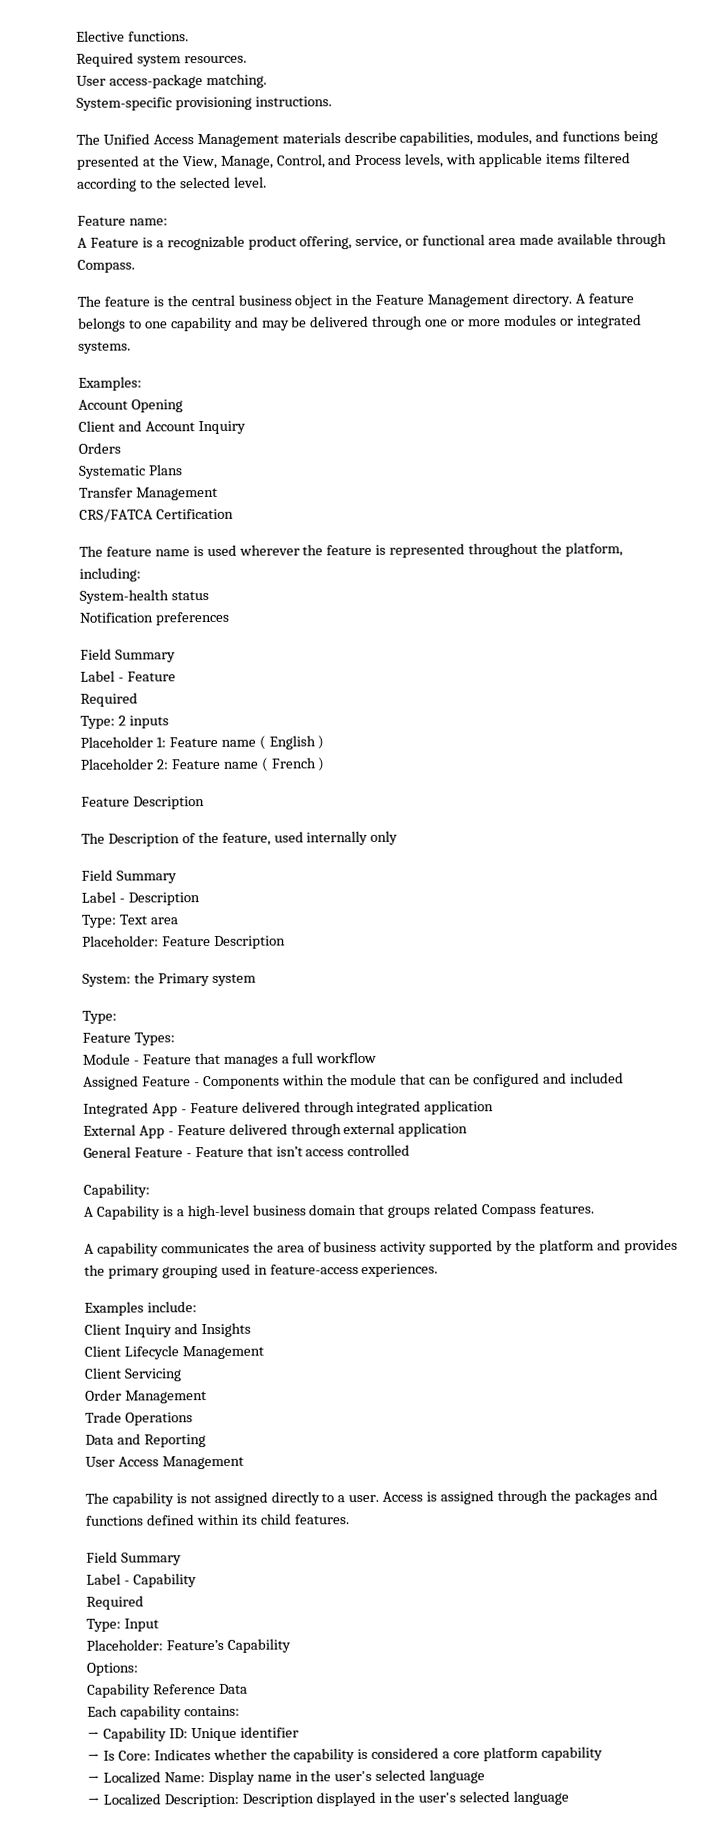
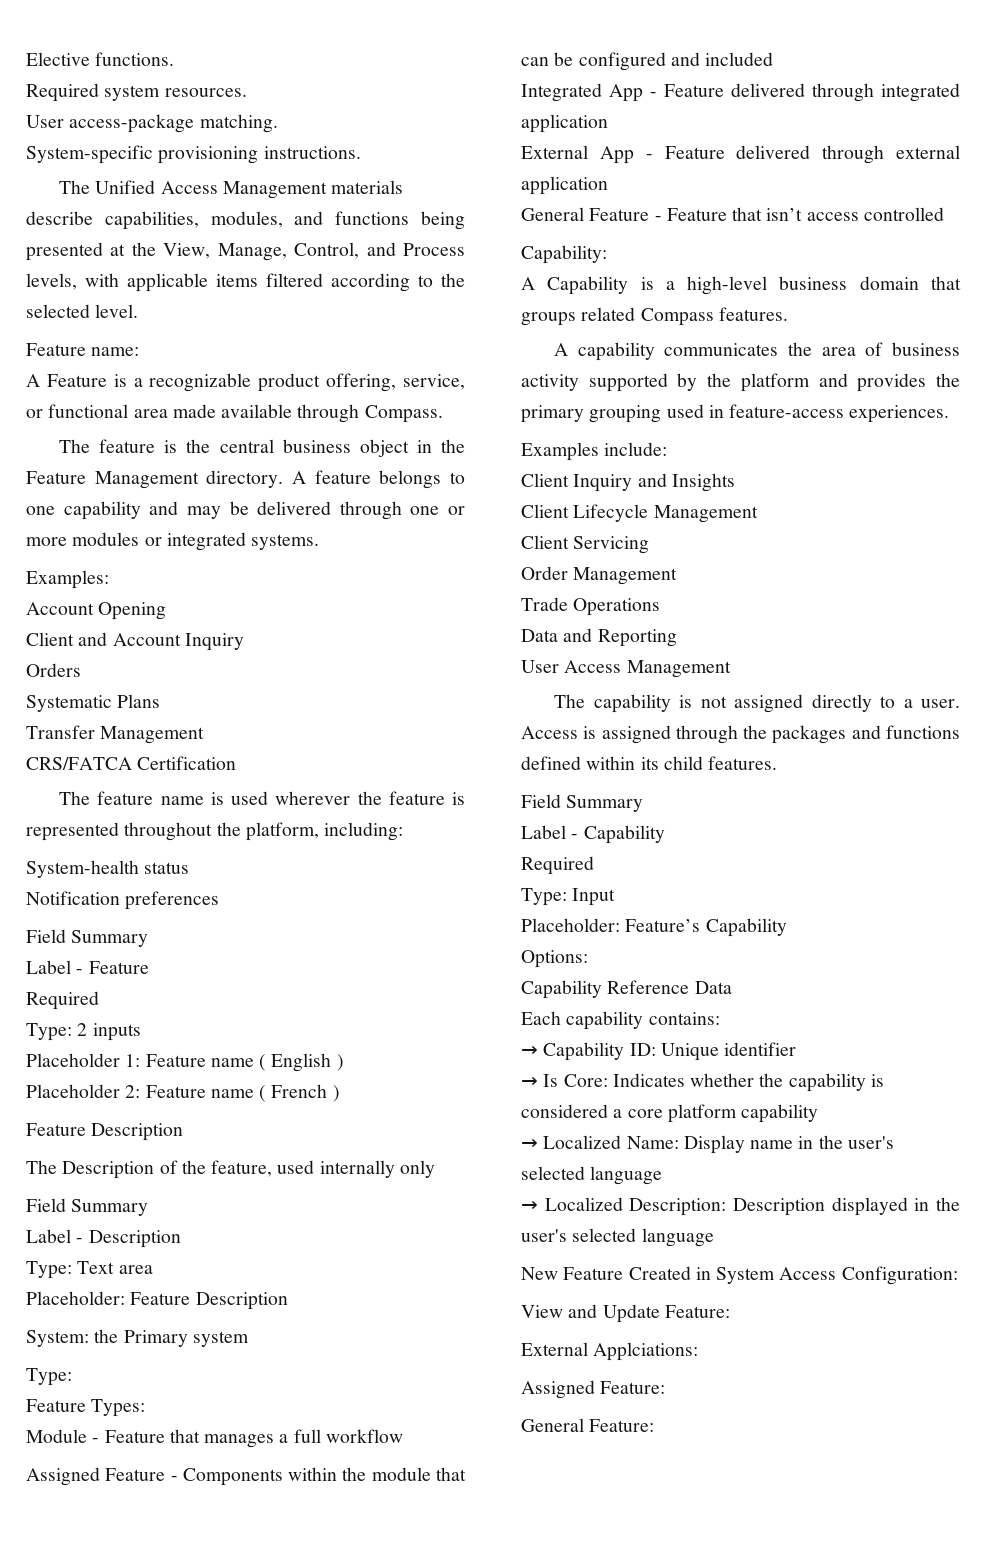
(570, 1798) none -> [521,1266,958,1285] [521,1304,730,1323] [521,1342,699,1361] [521,1380,666,1399] [521,1418,655,1432] // New Feature Created in System Access Configuration: // View and Update Feature: // External Applciations: // Assigned Feature: // General Feature:

